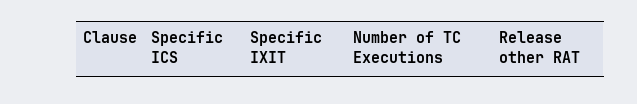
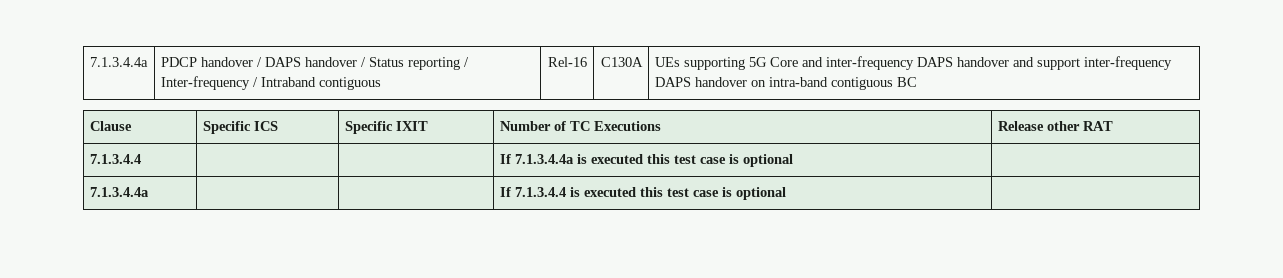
(82, 37) none -> [89,57,148,67] [160,57,469,70] [160,76,381,90] [547,57,587,67] [600,57,643,67] [654,56,1172,70] [654,77,917,90] 7.1.3.4.4a | PDCP handover / DAPS handover / Status reporting / Inter-frequency / Intraband contiguous | Rel-16 | C130A | UEs supporting 5G Core and inter-frequency DAPS handover and support inter-frequency DAPS handover on intra-band contiguous BC //
(580, 57) none -> [89,154,141,164] [499,154,793,167] [89,187,149,197] [499,187,786,200] // 7.1.3.4.4 | | | If 7.1.3.4.4a is executed this test case is optional | // 7.1.3.4.4a | | | If 7.1.3.4.4 is executed this test case is optional |

